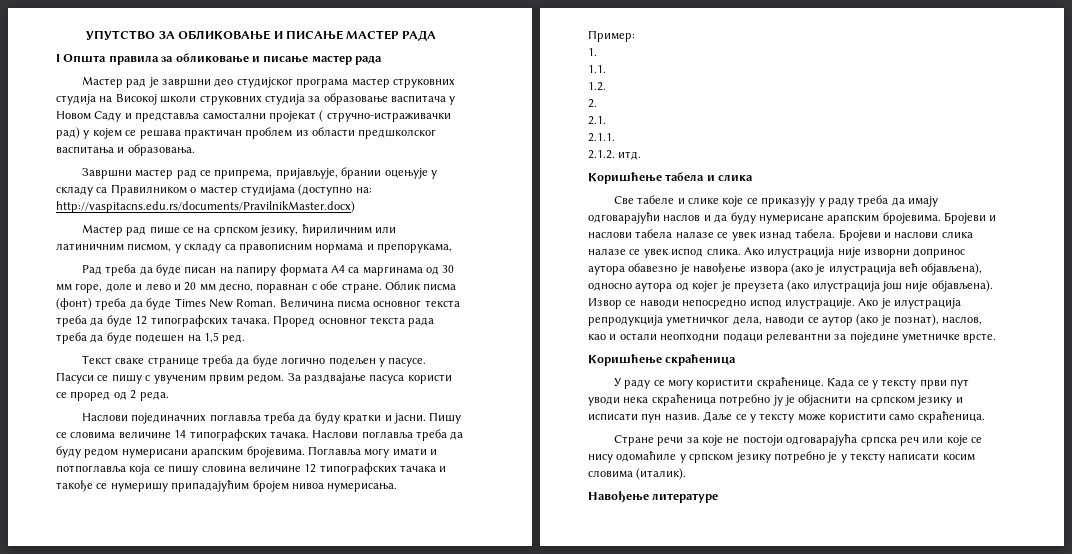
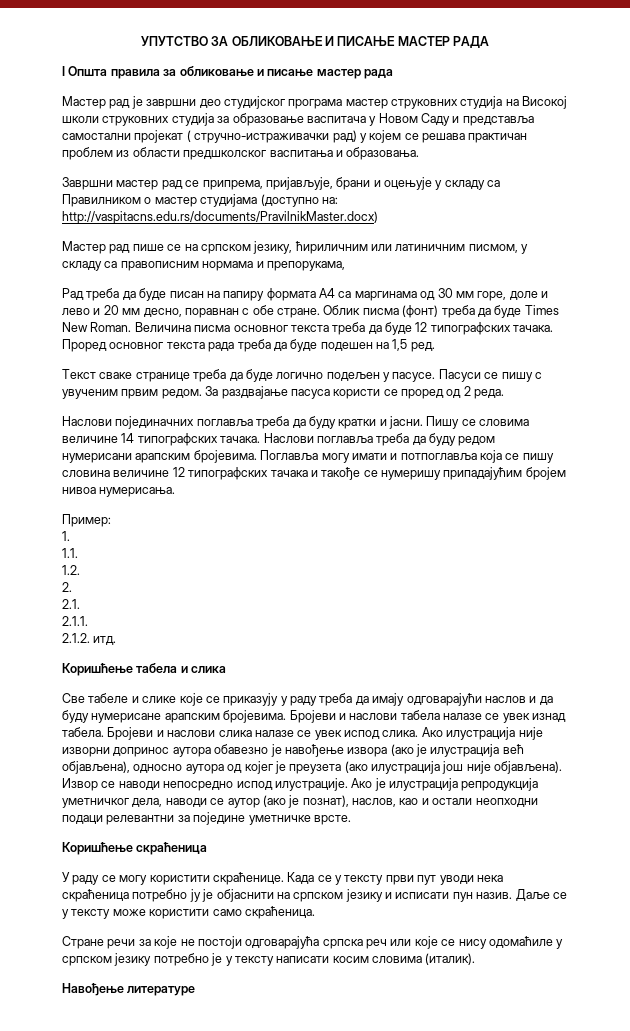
[341,167,382,179] брании -> [336,177,381,190] брани и

